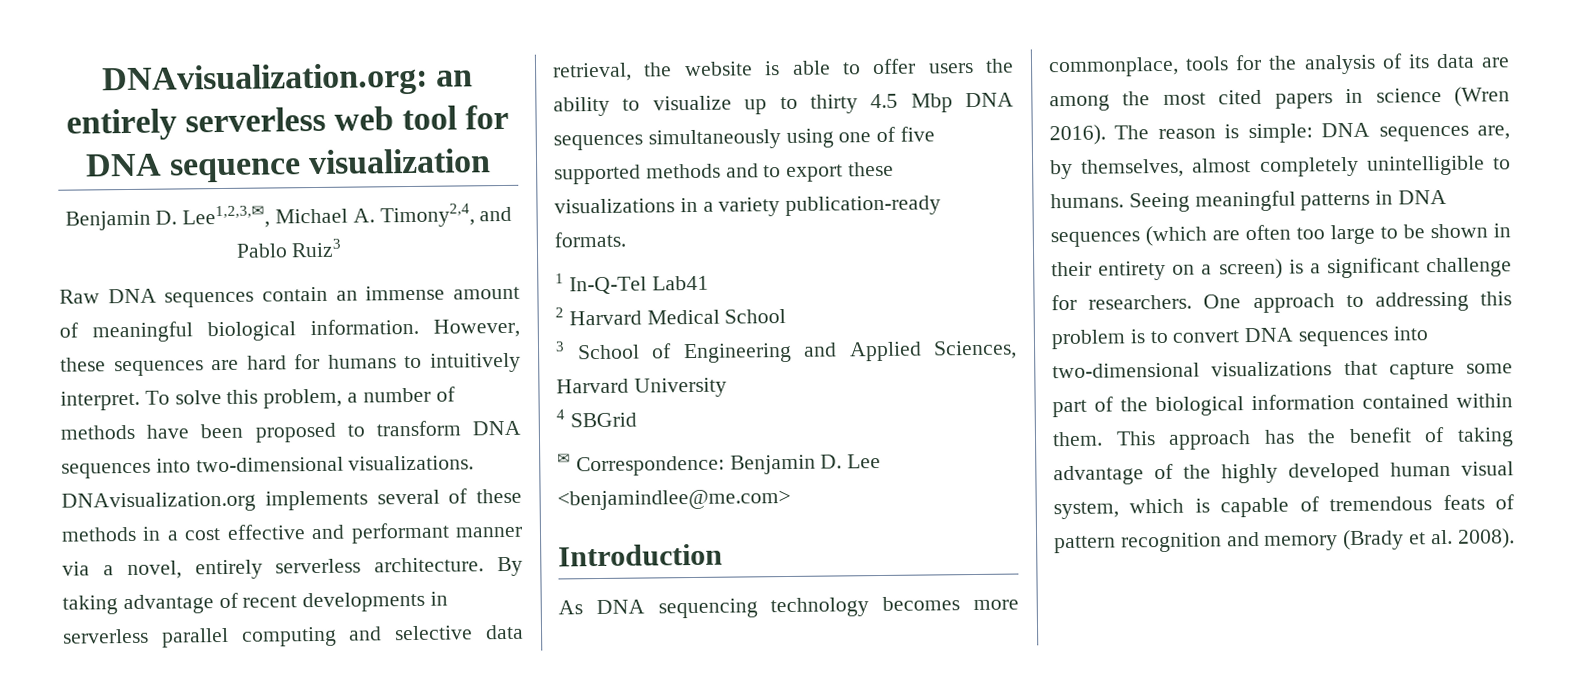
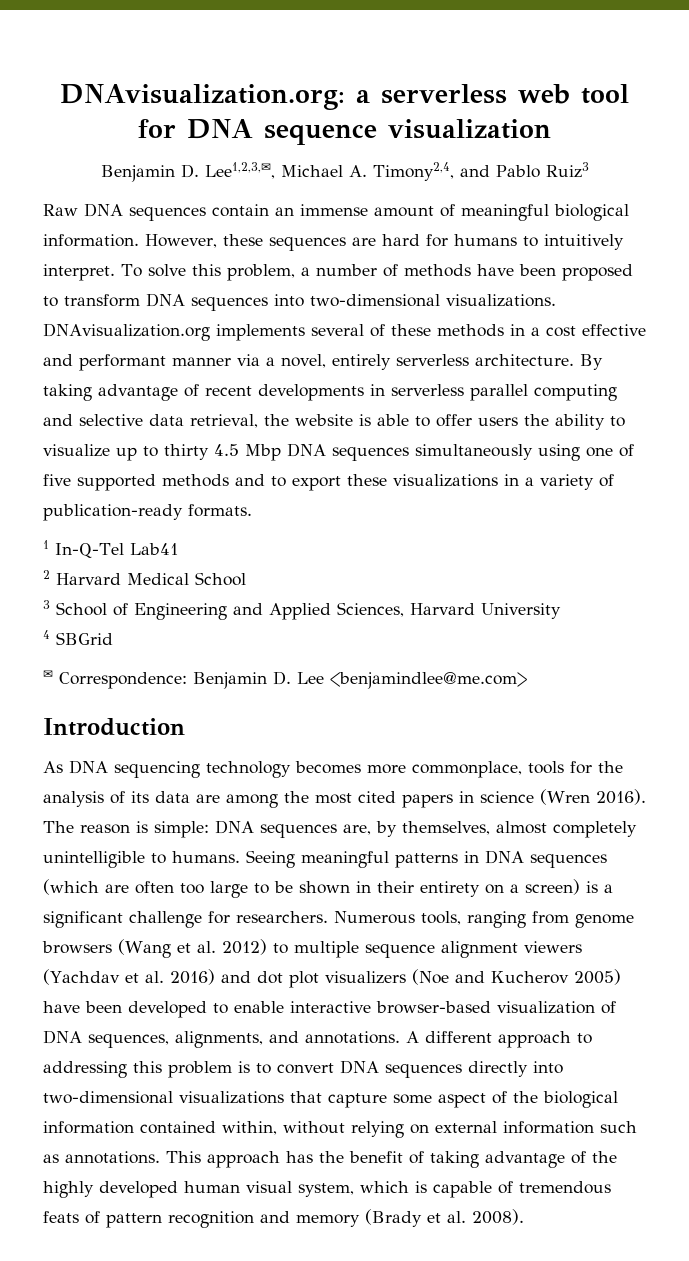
[436,70,474,87] [65,108,177,141] an entirely -> [356,90,371,103] a
(781, 207) none -> [599,474,614,487] of
[1203,294,1242,309] One -> [334,911,634,928] [42,939,582,958] [43,969,621,988] [43,1001,616,1018] [43,1030,492,1048] Numerous tools, ranging from genome browsers (Wang et al. 2012) to multiple sequence alignment viewers (Yachdav et al. 2016) and dot plot visualizers (Noe and Kucherov 2005) have been developed to enable interactive browser-based visualization of DNA sequences, alignments, and annotations. A different
(1390, 338) none -> [468,1061,528,1077] directly
[1052,399,1087,418] part -> [438,1093,486,1108] aspect
[1456,393,1513,408] [1052,431,1103,447] within them. -> [222,1121,637,1138] [43,1151,160,1164] within, without relying on external information such as annotations.

